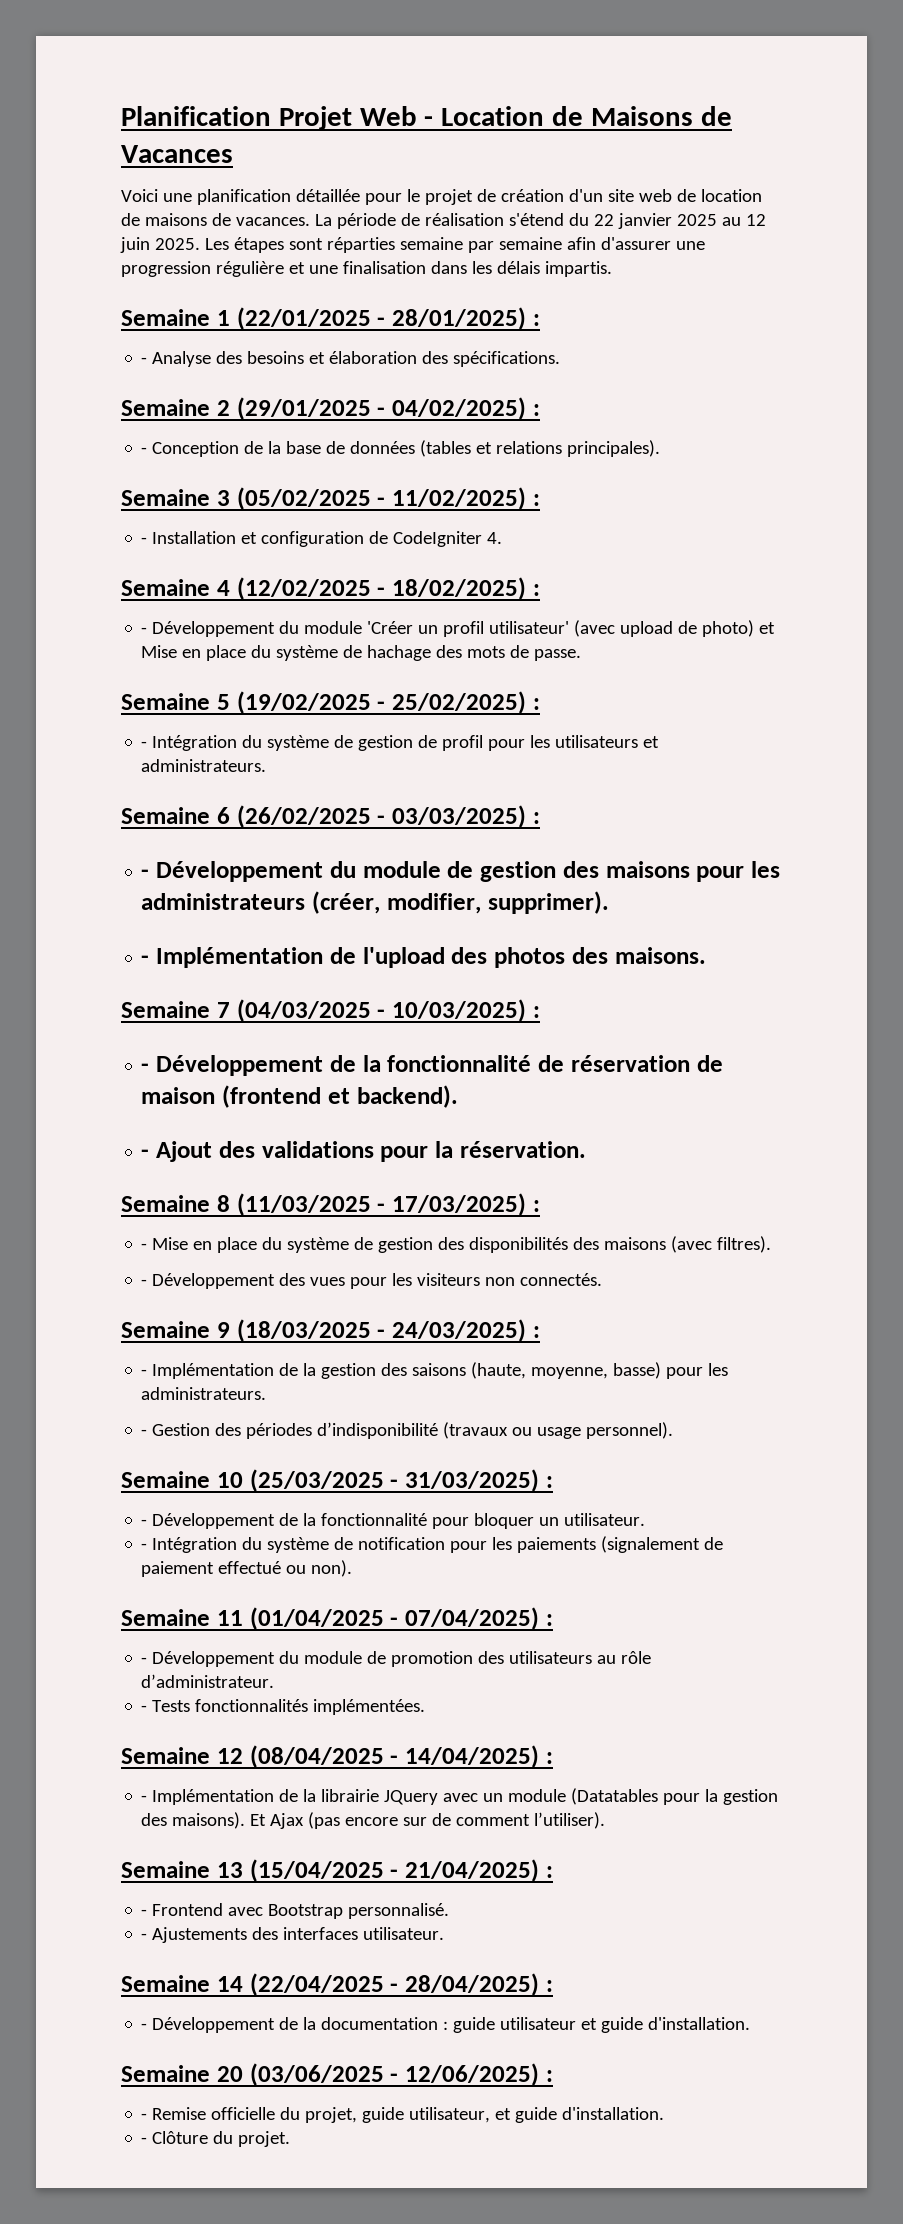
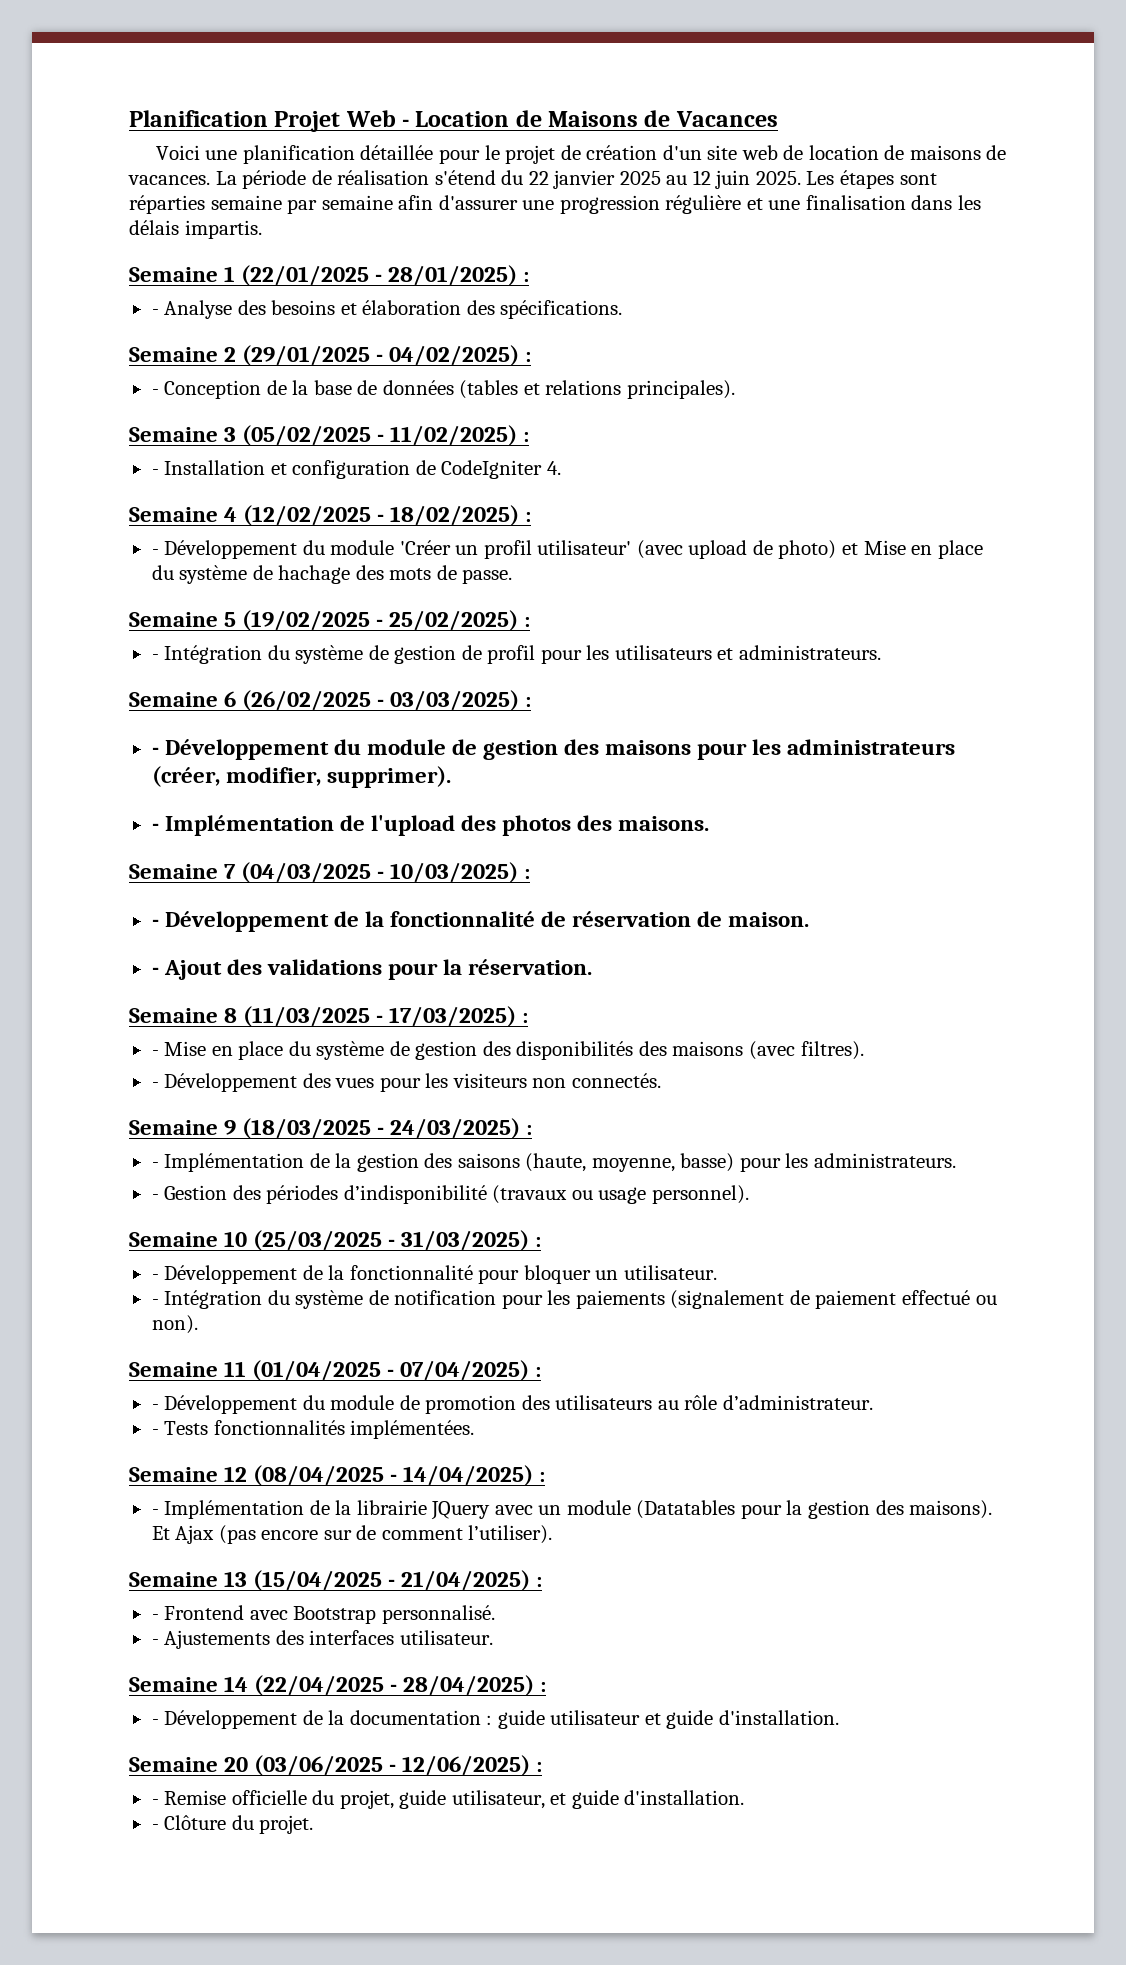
[141,1085,458,1108] maison (frontend et backend). -> [728,912,810,927] maison.

